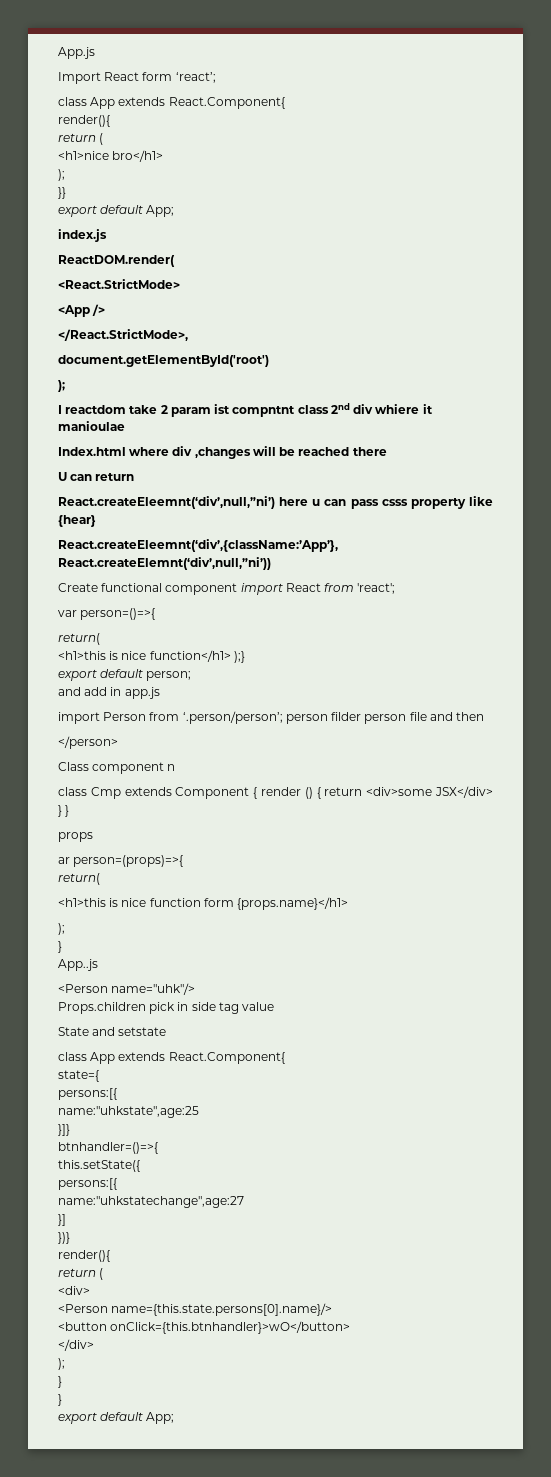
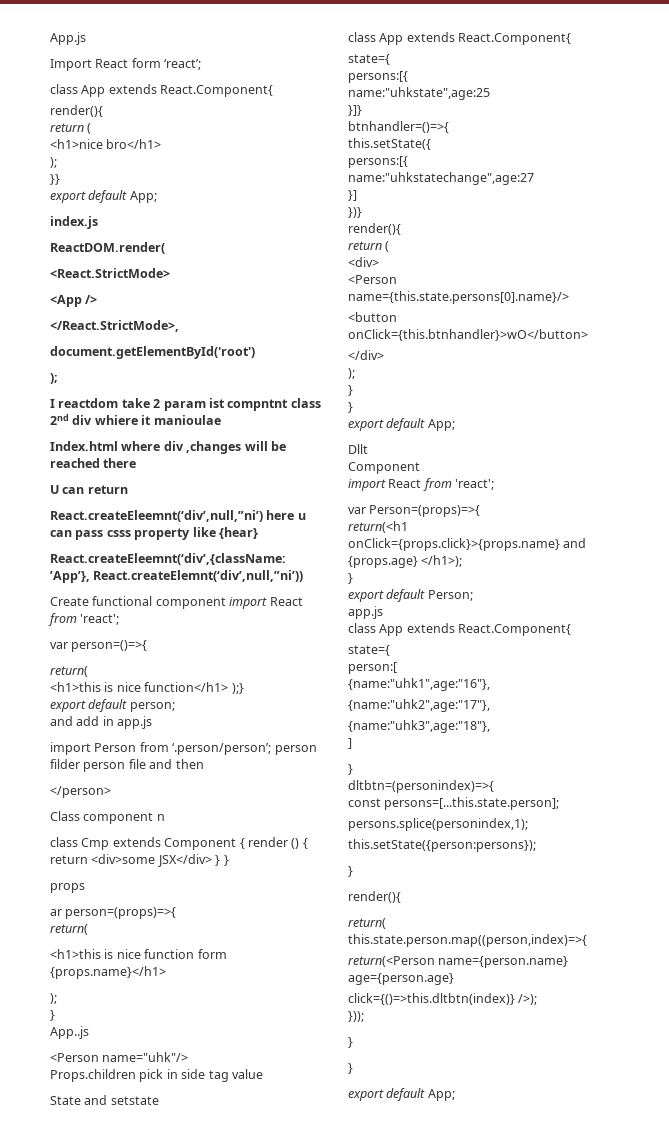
(175, 1418) none -> [348,444,368,454] [348,462,420,474] [348,478,495,491] [348,505,481,517] [348,521,408,533] [348,538,587,551] [348,555,463,568] [348,573,353,584] [348,589,473,602] [348,606,383,619] [348,623,572,636] [348,645,390,656] [348,662,397,674] [348,678,490,691] [348,699,490,712] [348,720,490,733] [348,738,352,749] [348,764,353,775] [348,780,494,793] [348,797,560,810] [348,818,528,831] [348,839,536,852] [348,866,353,877] [348,891,401,903] [348,918,386,929] [348,934,587,947] [348,956,569,968] [348,973,454,985] [348,993,538,1005] [348,1011,364,1022] [348,1037,353,1048] [348,1063,353,1074] [348,1088,455,1101] // Dllt // Component // import React from 'react'; // var Person=(props)=>{ // return(<h1 onClick={props.click}>{props.name} and {props.age} </h1>); // } // export default Person; // app.js // class App extends React.Component{ // state={ // person:[ // {name:"uhk1",age:"16"}, // {name:"uhk2",age:"17"}, // {name:"uhk3",age:"18"}, // ] // } // dltbtn=(personindex)=>{ // const persons=[...this.state.person]; // persons.splice(personindex,1); // this.setState({person:persons}); // } // render(){ // return( this.state.person.map((person,index)=>{ // return(<Person name={person.name} age={person.age} // click={()=>this.dltbtn(index)} />); // })); // } // } // export default App;

